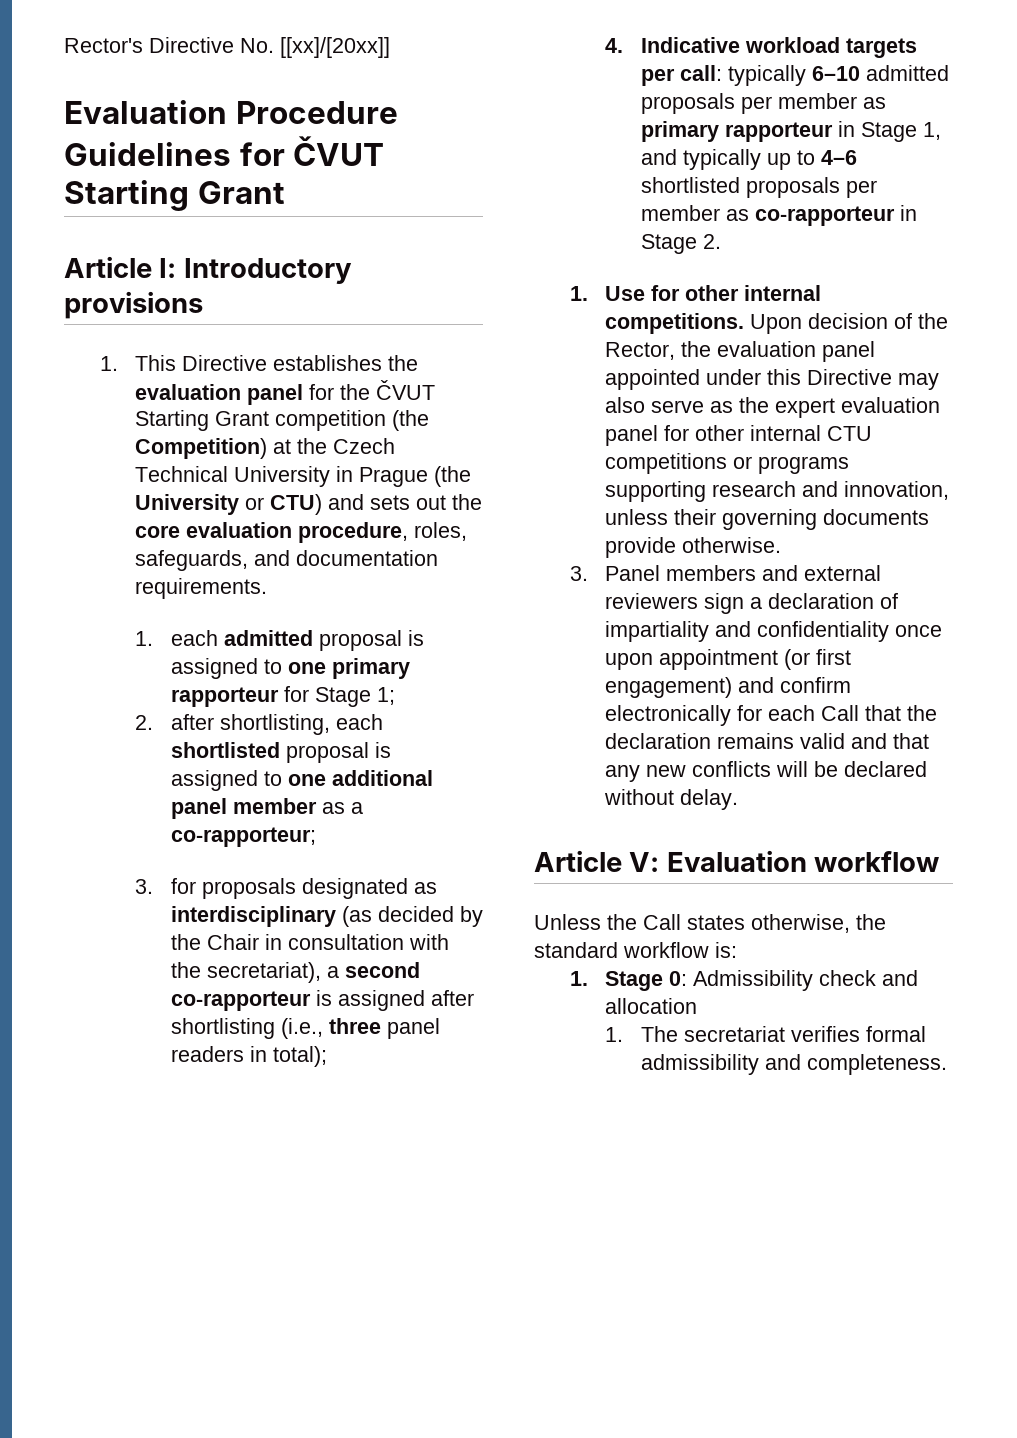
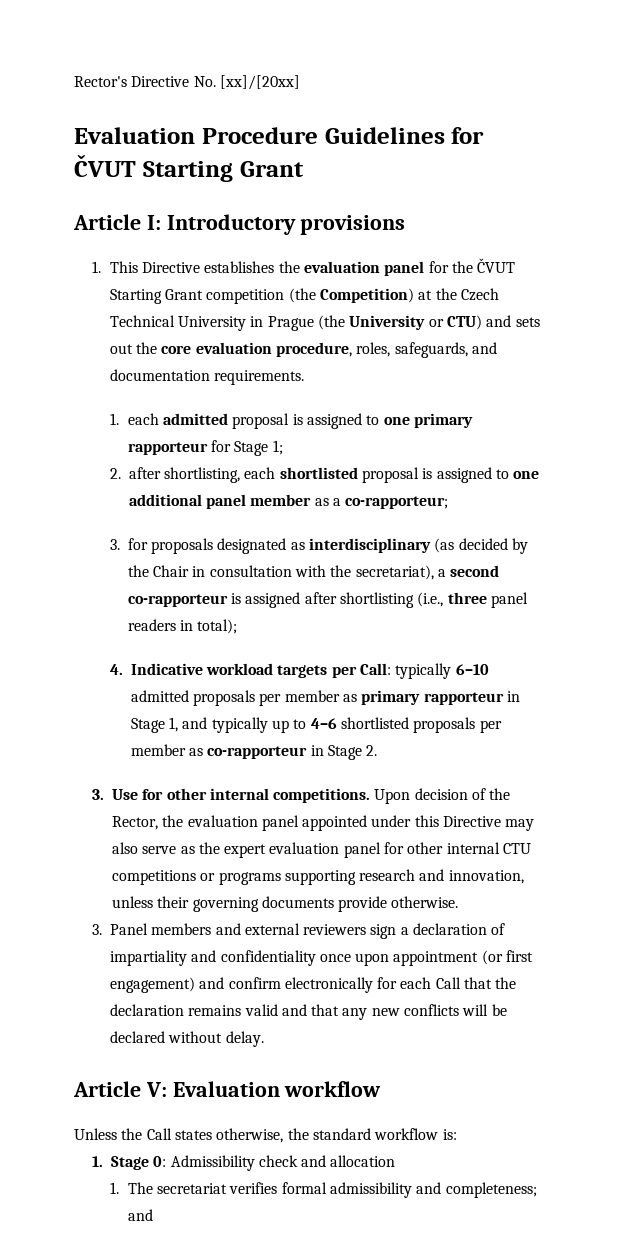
[280,37,390,58] [[xx]/[20xx]] -> [219,75,300,90] [xx]/[20xx]
[679,65,722,81] call: -> [360,663,392,675] Call:
[569,286,588,301] 1. -> [91,789,104,800] 3.
[806,1054,947,1075] completeness. -> [445,1182,537,1198] [127,1209,153,1221] completeness; and

